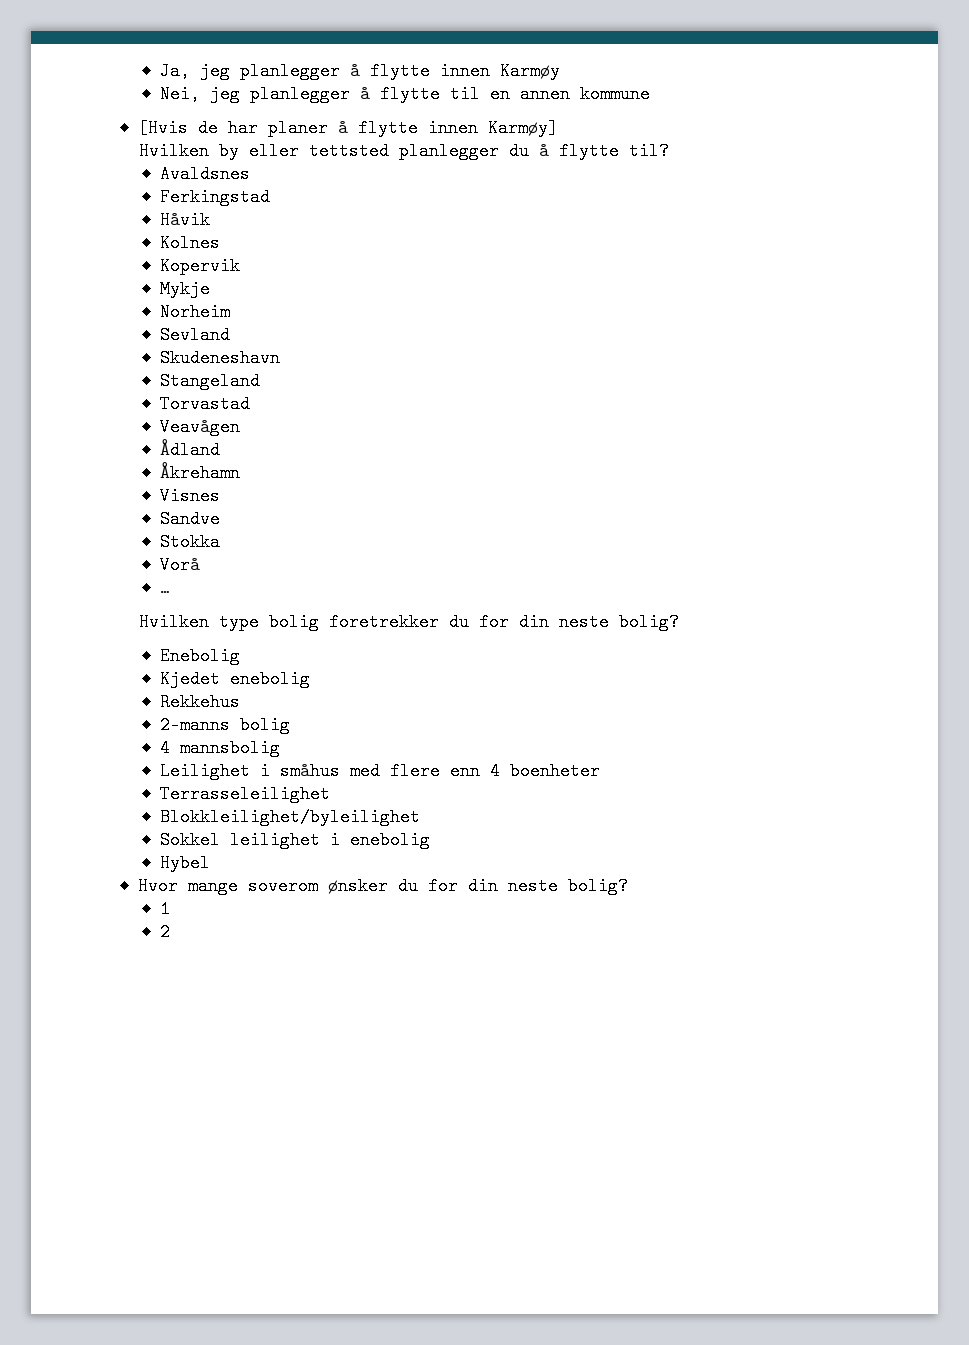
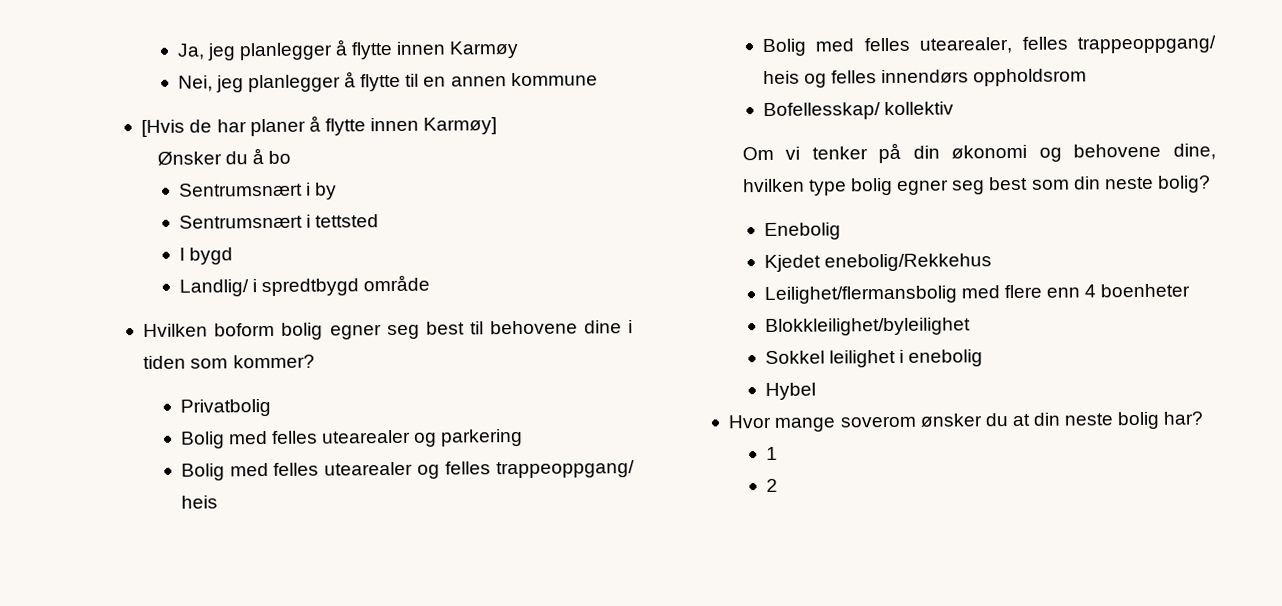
[138,142,669,160] [159,165,250,183] [159,188,270,206] [159,211,210,229] [159,234,220,252] [159,257,240,275] [159,280,210,298] [159,303,230,321] [159,326,230,344] [159,349,280,367] [159,372,260,390] [159,395,250,413] [159,418,240,436] [159,439,220,459] [159,462,240,482] [159,487,220,505] [159,510,220,528] [159,533,220,551] [159,556,200,574] [159,591,170,593] [138,613,509,631] Hvilken by eller tettsted planlegger du å flytte til? // Avaldsnes // Ferkingstad // Håvik // Kolnes // Kopervik // Mykje // Norheim // Sevland // Skudeneshavn // Stangeland // Torvastad // Veavågen // Ådland // Åkrehamn // Visnes // Sandve // Stokka // Vorå // … // Hvilken type bolig foretrekker du for -> [156,148,292,166] [178,182,337,200] [178,214,379,229] [178,247,233,265] [178,274,431,297] [143,320,633,340] [143,354,315,369] [179,398,271,417] [180,428,524,449] [180,460,635,481] [180,495,218,509] [761,35,1217,57] [762,68,1088,88] [762,101,954,121] [741,142,1216,164] [742,176,1070,196] Ønsker du å bo // Sentrumsnært i by // Sentrumsnært i tettsted // I bygd // Landlig/ i spredtbygd område // Hvilken boform bolig egner seg best til behovene dine i tiden som kommer? // Privatbolig // Bolig med felles utearealer og parkering // Bolig med felles utearealer og felles trappeoppgang/ heis // Bolig med felles utearealer, felles trappeoppgang/ heis og felles innendørs oppholdsrom // Bofellesskap/ kollektiv // Om vi tenker på din økonomi og behovene dine, hvilken type bolig egner seg best som
[229,670,310,688] [159,693,240,711] [159,716,290,734] [159,739,280,757] [159,762,340,780] enebolig // Rekkehus // 2-manns bolig // 4 mannsbolig // Leilighet i småhus -> [823,253,992,272] [763,285,958,305] enebolig/Rekkehus // Leilighet/flermansbolig
[159,785,330,803] // Terrasseleilighet -> (1191, 290) none
[428,877,629,895] for din neste bolig? -> [1011,411,1204,430] at din neste bolig har?

